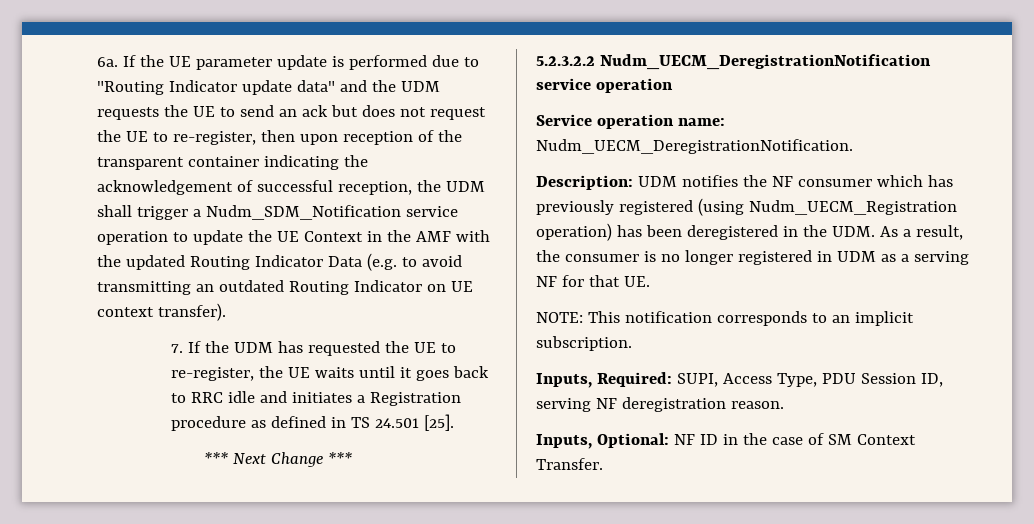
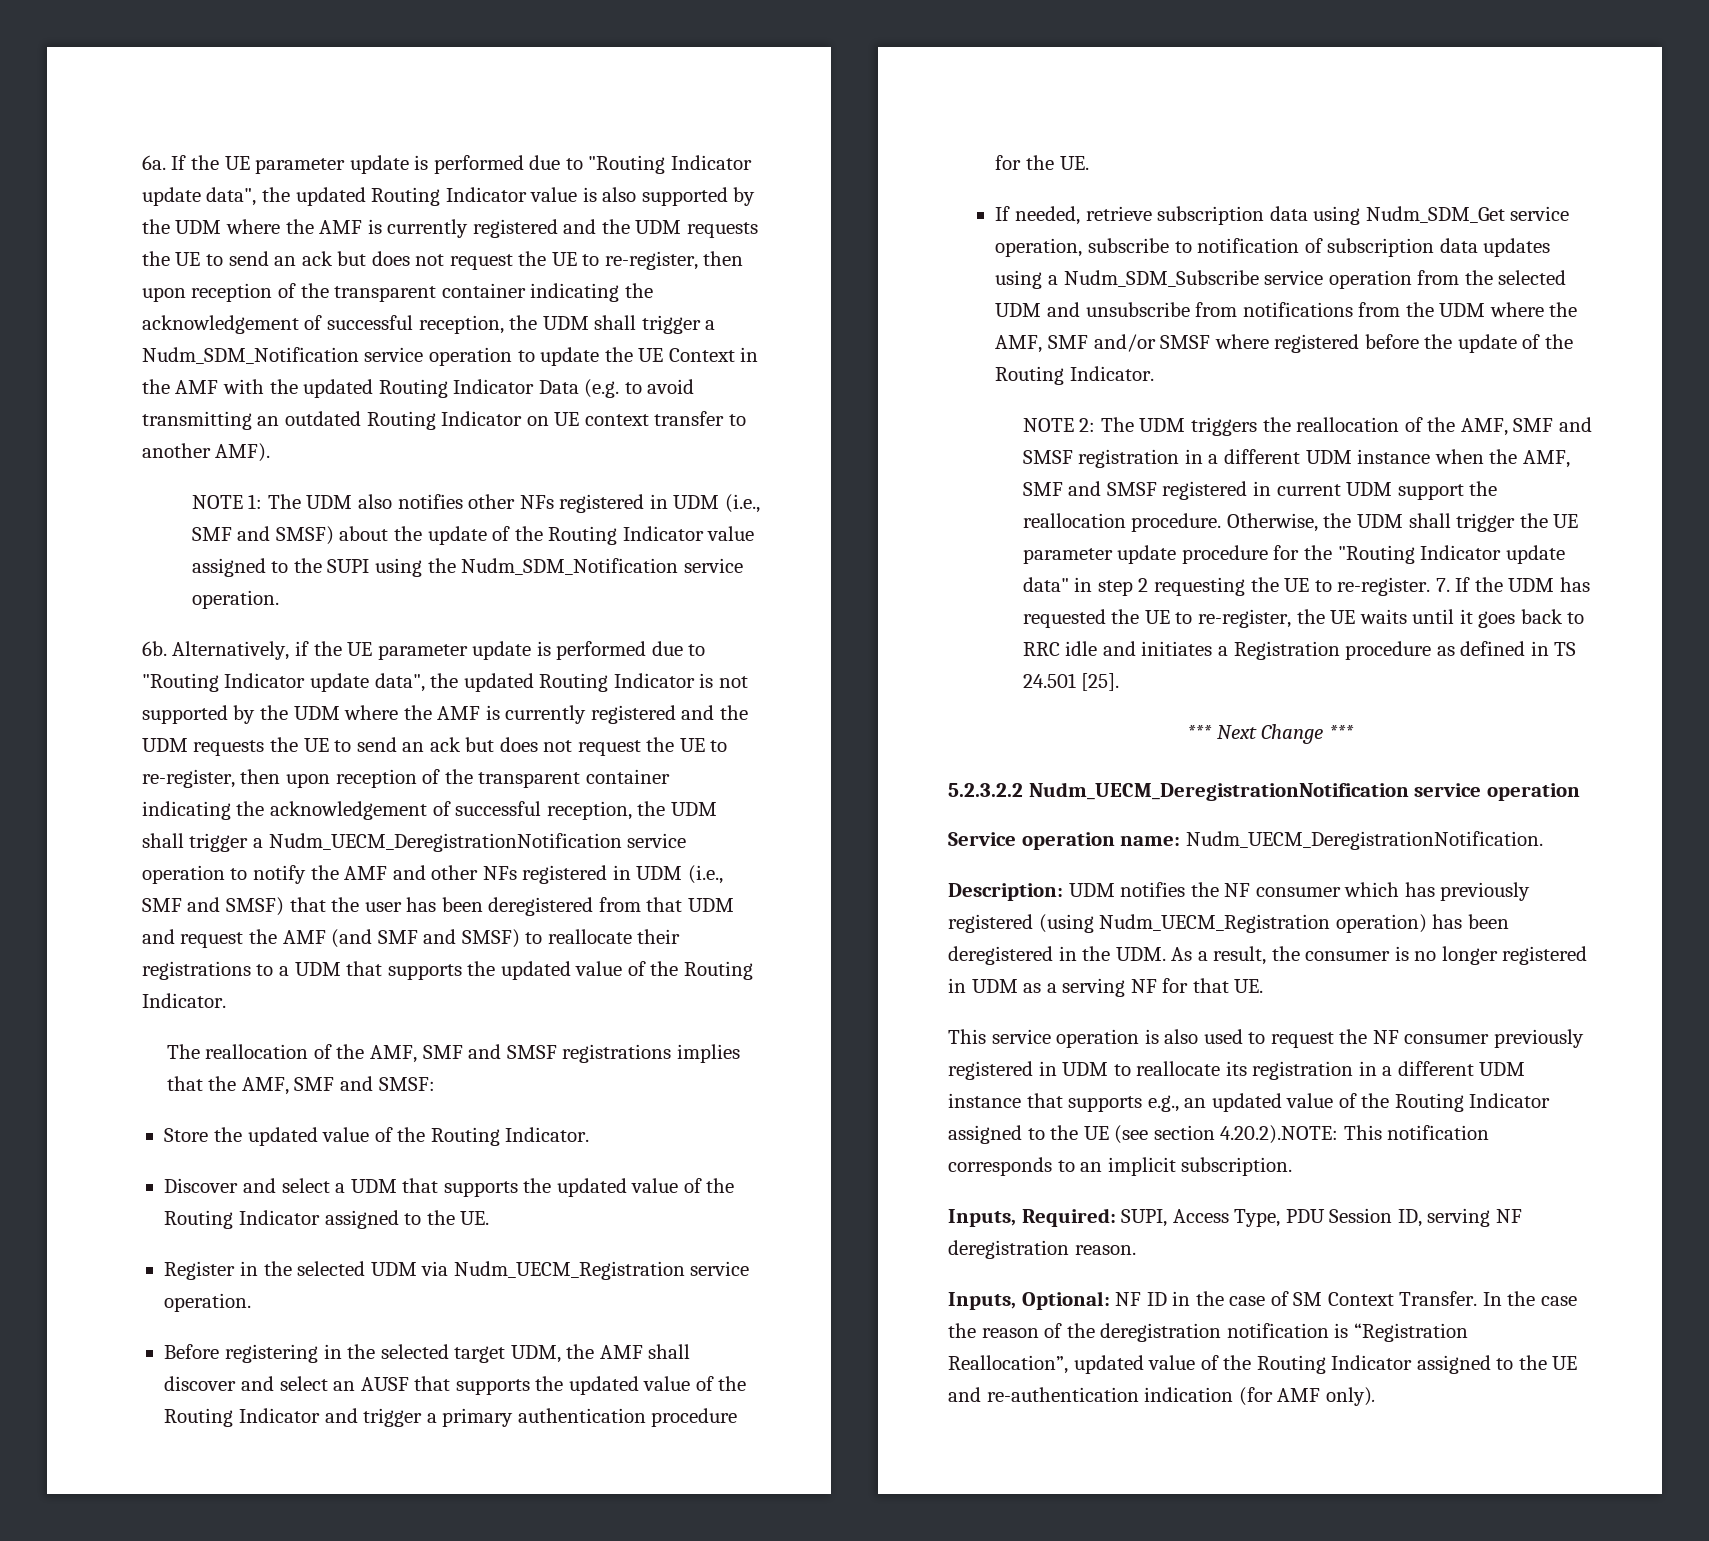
[296,80,335,92] data" -> [206,187,756,206] [141,219,558,238] data", the updated Routing Indicator value is also supported by the UDM where the AMF is currently registered
[157,303,226,321] transfer). // -> [654,411,746,426] [141,443,271,462] [191,494,760,513] [191,526,755,545] [191,558,743,577] [191,590,279,609] [141,641,706,660] [141,673,748,692] [141,705,748,724] [141,737,728,756] [141,769,670,788] [141,801,717,820] [141,833,687,852] [141,865,723,884] [141,897,734,916] [141,929,681,948] [141,961,753,980] [141,993,226,1008] [166,1044,740,1063] [166,1076,435,1095] [164,1127,590,1146] [164,1178,735,1197] [164,1210,490,1229] [164,1261,750,1280] [164,1293,252,1312] [164,1344,691,1363] [164,1376,747,1395] [164,1408,738,1427] [995,155,1089,170] [995,206,1570,225] [995,238,1551,257] [995,270,1567,289] [995,302,1578,317] [995,334,1573,353] [995,366,1155,385] [1022,417,1592,436] [1022,449,1570,468] [1022,481,1498,500] [1022,513,1579,532] [1022,545,1565,564] [1022,577,1431,596] transfer to another AMF). // NOTE 1: The UDM also notifies other NFs registered in UDM (i.e., SMF and SMSF) about the update of the Routing Indicator value assigned to the SUPI using the Nudm_SDM_Notification service operation. // 6b. Alternatively, if the UE parameter update is performed due to "Routing Indicator update data", the updated Routing Indicator is not supported by the UDM where the AMF is currently registered and the UDM requests the UE to send an ack but does not request the UE to re-register, then upon reception of the transparent container indicating the acknowledgement of successful reception, the UDM shall trigger a Nudm_UECM_DeregistrationNotification service operation to notify the AMF and other NFs registered in UDM (i.e., SMF and SMSF) that the user has been deregistered from that UDM and request the AMF (and SMF and SMSF) to reallocate their registrations to a UDM that supports the updated value of the Routing Indicator. // The reallocation of the AMF, SMF and SMSF registrations implies that the AMF, SMF and SMSF: // Store the updated value of the Routing Indicator. // Discover and select a UDM that supports the updated value of the Routing Indicator assigned to the UE. // Register in the selected UDM via Nudm_UECM_Registration service operation. // Before registering in the selected target UDM, the AMF shall discover and select an AUSF that supports the updated value of the Routing Indicator and trigger a primary authentication procedure for the UE. // If needed, retrieve subscription data using Nudm_SDM_Get service operation, subscribe to notification of subscription data updates using a Nudm_SDM_Subscribe service operation from the selected UDM and unsubscribe from notifications from the UDM where the AMF, SMF and/or SMSF where registered before the update of the Routing Indicator. // NOTE 2: The UDM triggers the reallocation of the AMF, SMF and SMSF registration in a different UDM instance when the AMF, SMF and SMSF registered in current UDM support the reallocation procedure. Otherwise, the UDM shall trigger the UE parameter update procedure for the "Routing Indicator update data" in step 2 requesting the UE to re-register.
[536,312,583,323] NOTE: -> [948,1029,1584,1048] [948,1061,1526,1080] [948,1093,1551,1112] [948,1125,1339,1144] This service operation is also used to request the NF consumer previously registered in UDM to reallocate its registration in a different UDM instance that supports e.g., an updated value of the Routing Indicator assigned to the UE (see section 4.20.2).NOTE:
(603, 464) none -> [1482,1291,1577,1306] [948,1323,1468,1342] [948,1355,1578,1374] [948,1387,1376,1406] In the case the reason of the deregistration notification is “Registration Reallocation”, updated value of the Routing Indicator assigned to the UE and re-authentication indication (for AMF only).

